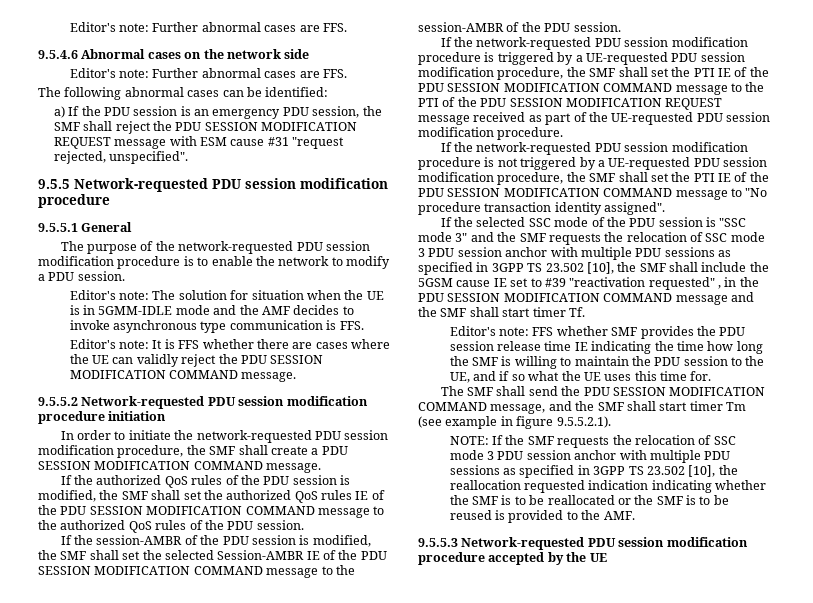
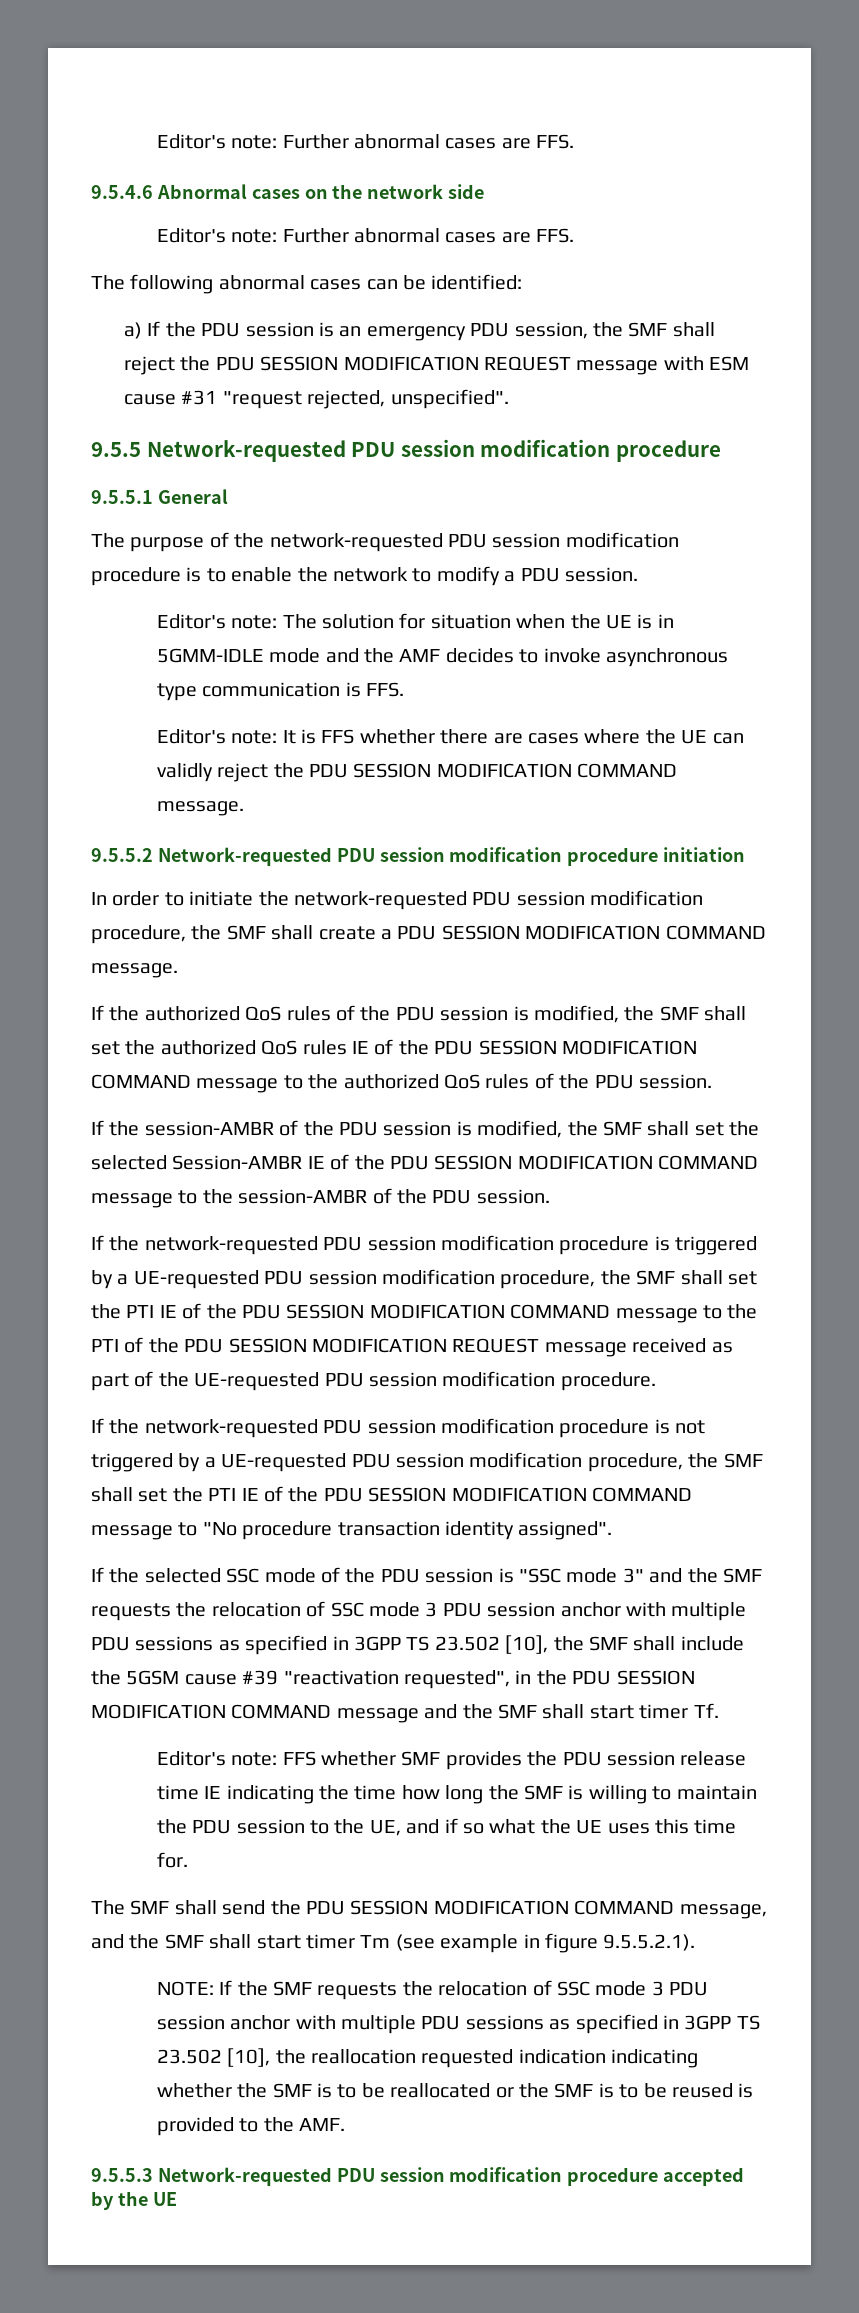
[493,277,721,290] IE set to #39 "reactivation requested" , -> [242,1670,510,1689] #39 "reactivation requested",

